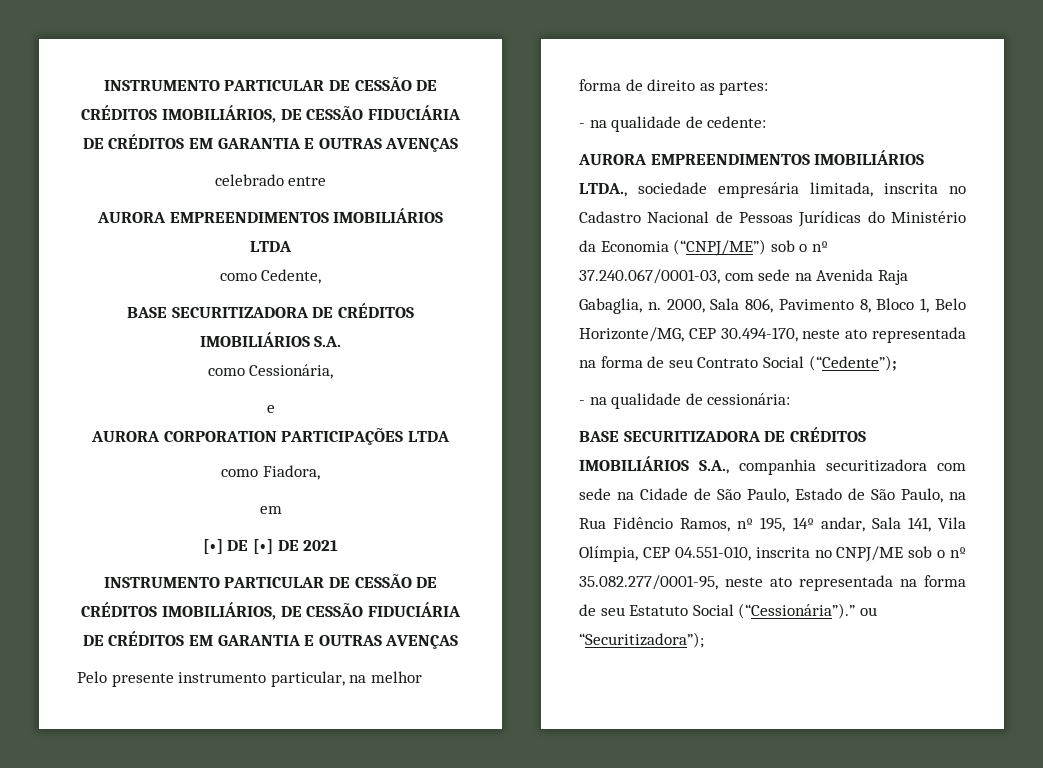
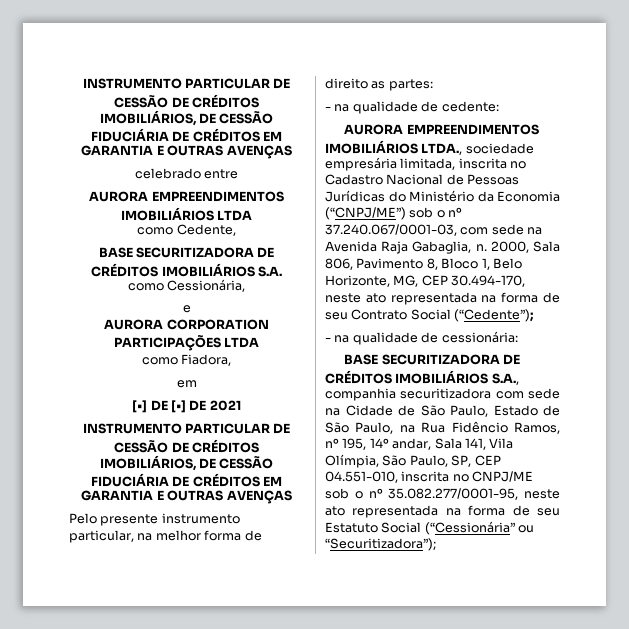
[579,327,684,342] Horizonte/MG, -> [325,275,419,287] Horizonte, MG,
(638, 554) none -> [382,455,472,467] São Paulo, SP,
[738,603,856,619] (“Cessionária”).” -> [424,521,515,535] (“Cessionária”

